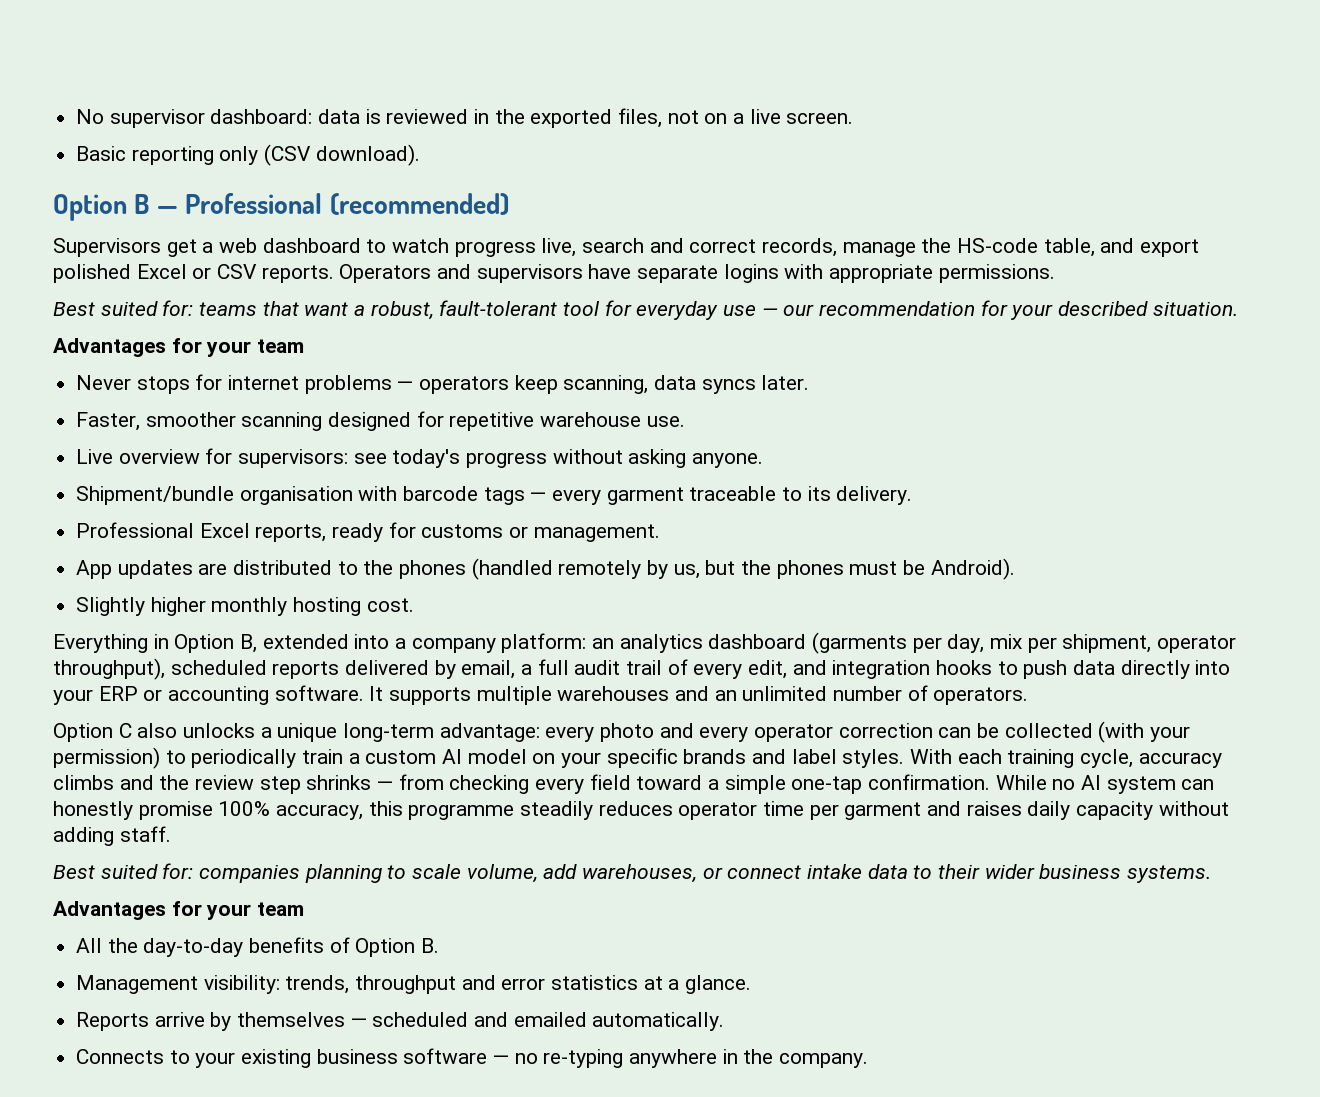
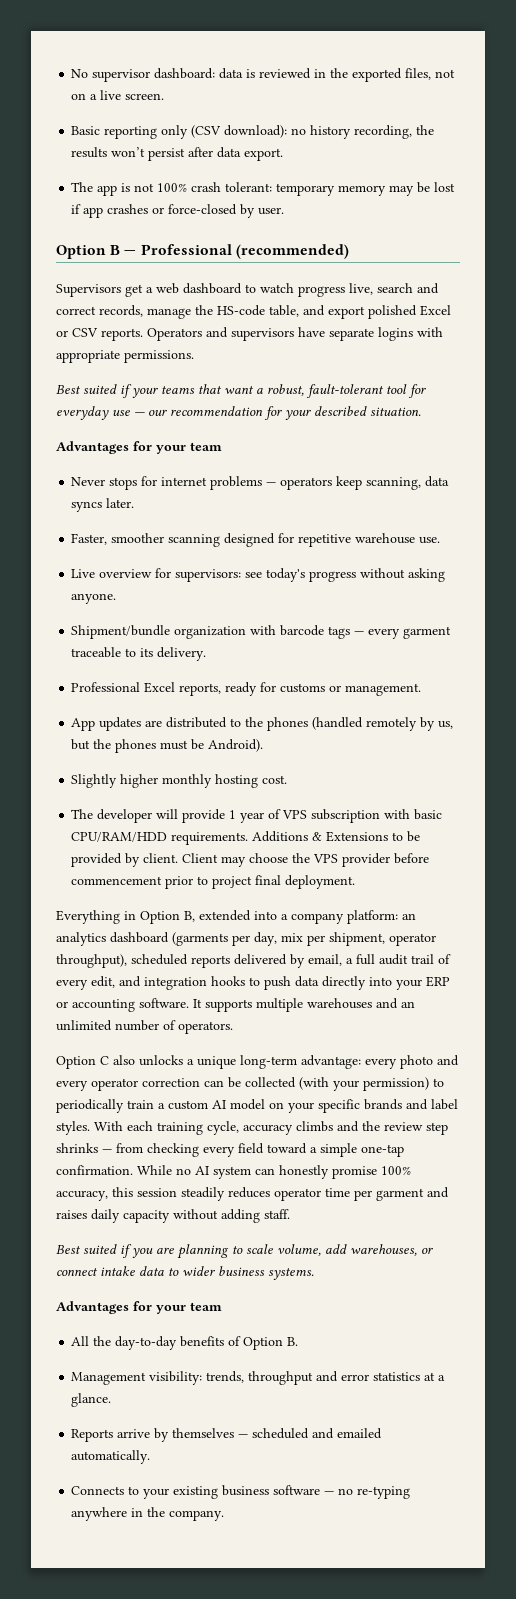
[315,144,420,166] download). -> [224,125,435,139] [71,147,284,161] [71,182,456,196] [71,204,285,218] download): no history recording, the results won’t persist after data export. // The app is not 100% crash tolerant: temporary memory may be lost if app crashes or force-closed by user.
[162,300,194,316] for: -> [120,384,158,398] if your
[239,486,353,505] organisation -> [174,626,247,639] organization
(414, 605) none -> [71,809,443,823] [71,831,421,845] [71,853,430,867] [71,875,356,889] // The developer will provide 1 year of VPS subscription with basic CPU/RAM/HDD requirements. Additions & Extensions to be provided by client. Client may choose the VPS provider before commencement prior to project final deployment.
[408,804,515,820] programme -> [137,1188,177,1197] session
[162,863,301,883] for: companies -> [120,1244,174,1258] if you are
[938,864,981,879] their -> (179, 1272) none

